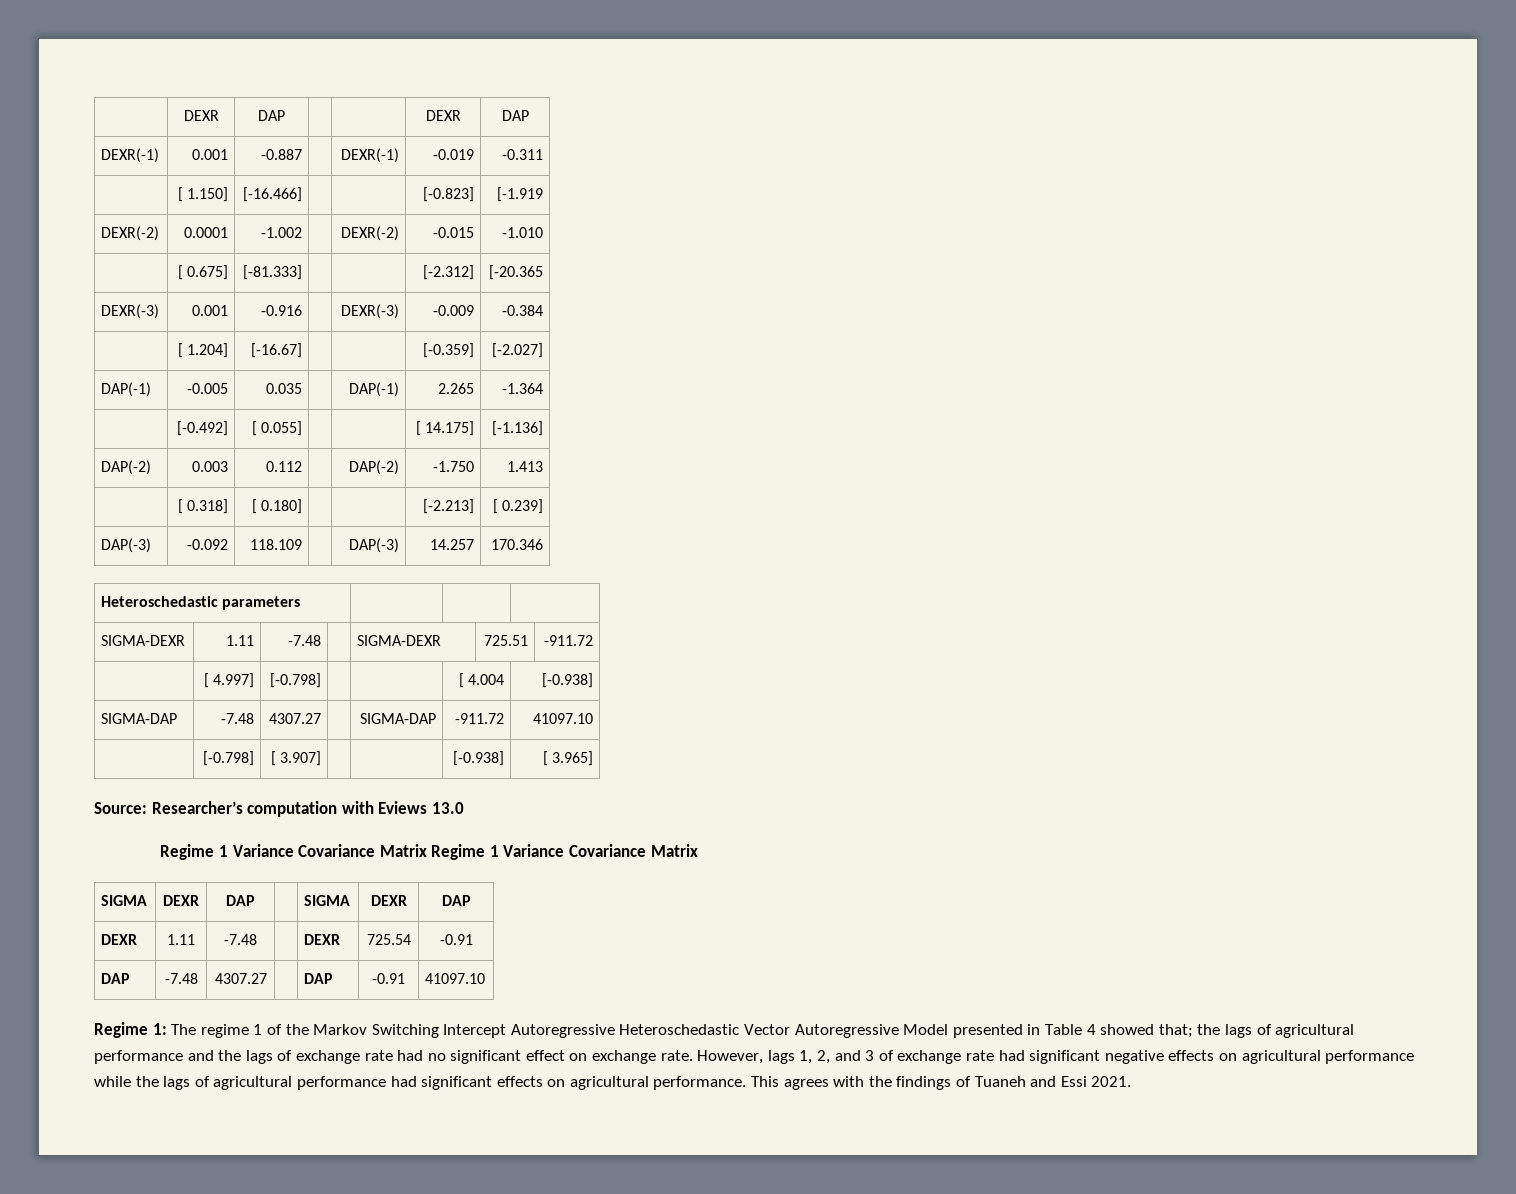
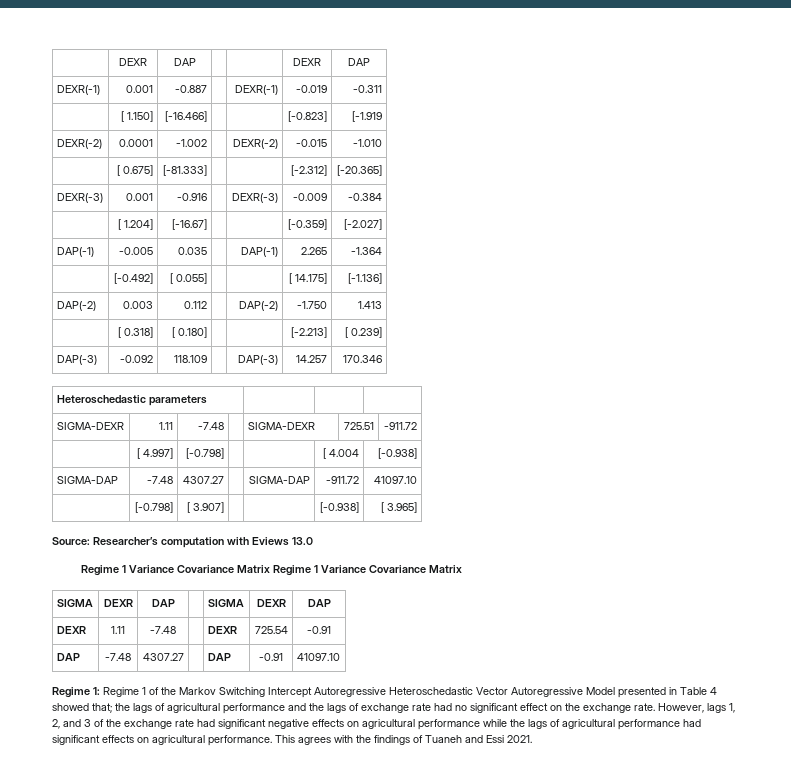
[488,265,543,280] [-20.365 -> [337,165,383,176] [-20.365]
[171,1024,249,1038] The regime -> [103,687,139,697] Regime
(588, 1057) none -> [565,703,580,711] the
(894, 1055) none -> [106,719,121,727] the

